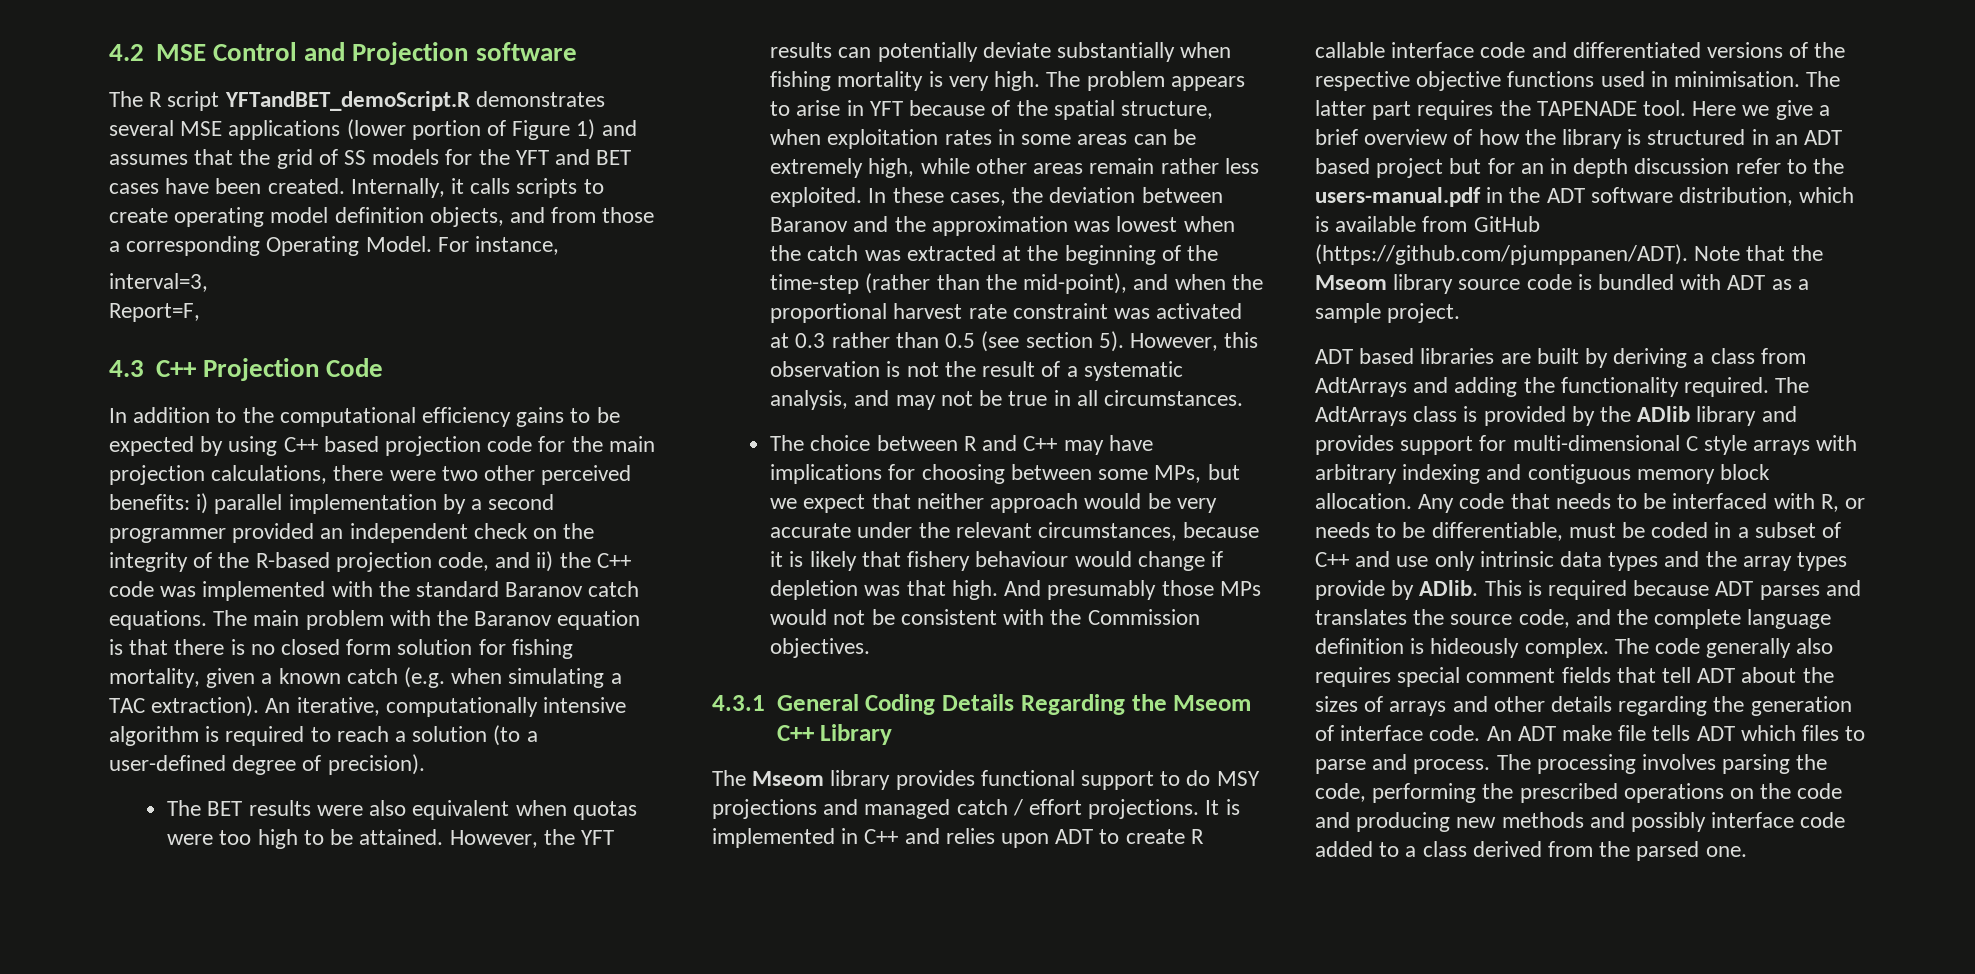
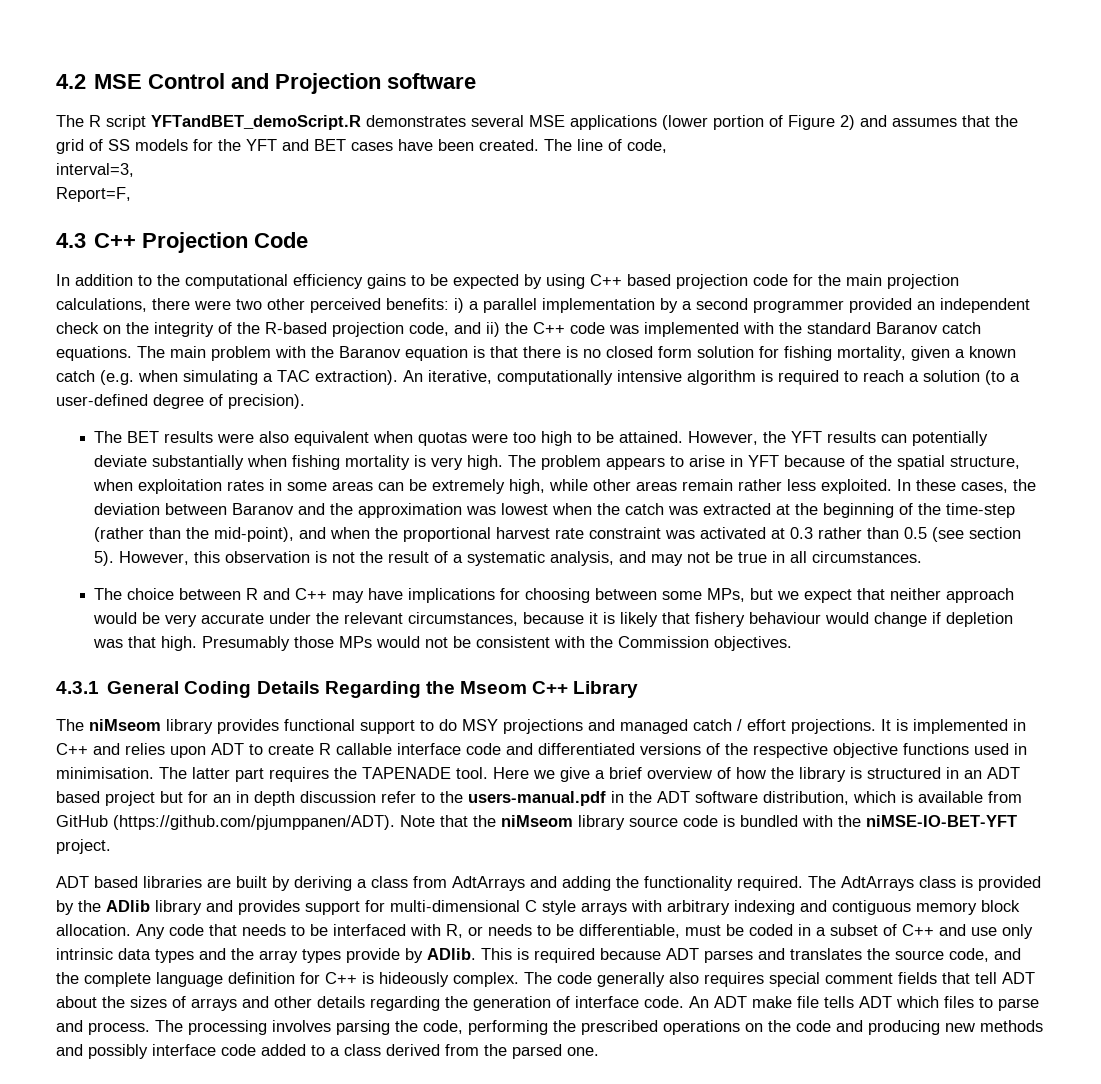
[576,119,596,140] 1) -> [840,115,855,130] 2)
[350,178,604,198] [109,207,655,227] [109,236,560,256] Internally, it calls scripts to create operating model definition objects, and from those a corresponding Operating Model. For instance, -> [544,139,667,153] The line of code,
(209, 503) none -> [469,301,479,310] a
[1004,580,1157,600] And presumably -> [202,636,291,651] Presumably
[752,771,825,786] Mseom -> [89,719,161,731] niMseom
[1315,275,1387,290] Mseom -> [501,815,573,827] niMseom
[1727,275,1809,290] [1315,303,1381,323] ADT as a sample -> [838,815,1017,827] the niMSE-IO-BET-YFT
(1404, 646) none -> [300,972,357,984] for C++

